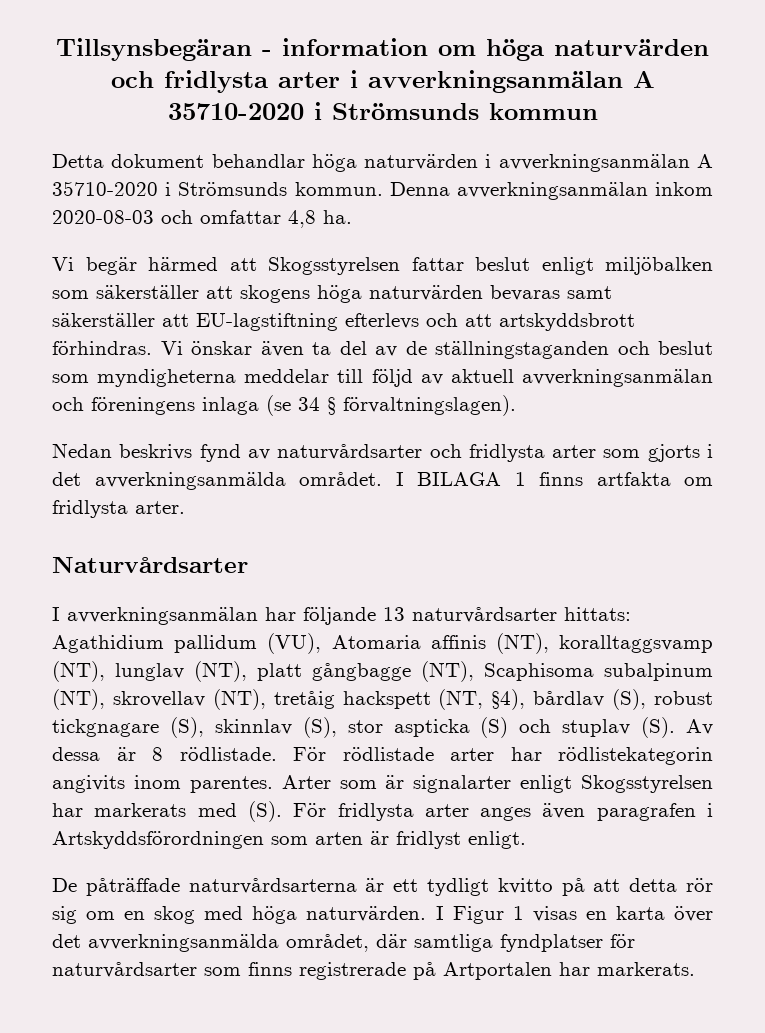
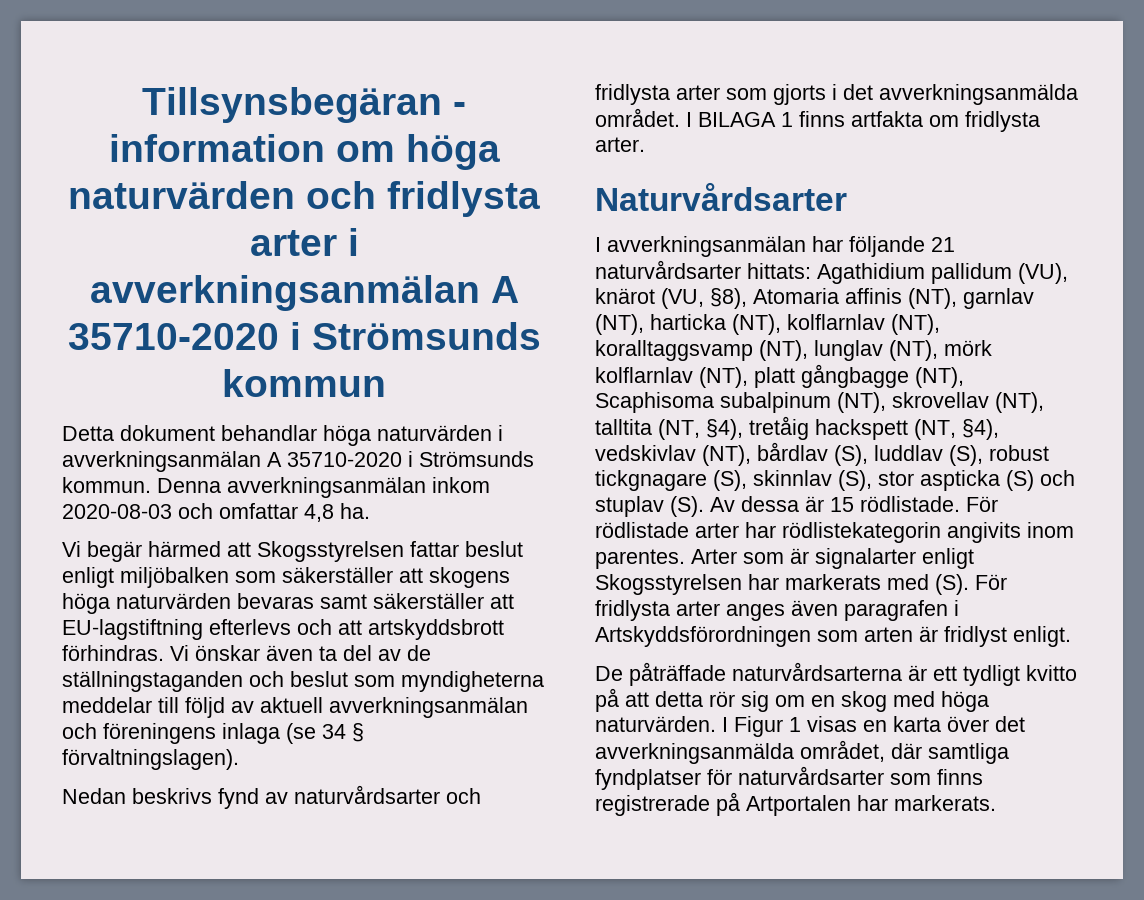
[383,607,405,621] 13 -> [931,237,955,252] 21
[331,635,486,649] Atomaria affinis -> [595,288,1034,309] [595,314,885,335] knärot (VU, §8), Atomaria affinis (NT), garnlav (NT), harticka (NT), kolflarnlav
(247, 671) none -> [944,340,992,356] [595,367,748,388] mörk kolflarnlav (NT),
(266, 699) none -> [595,419,743,440] talltita (NT, §4),
[533,691,605,707] bårdlav -> [595,442,943,466] vedskivlav (NT), bårdlav (S), luddlav
[152,747,163,761] 8 -> [830,497,854,512] 15

